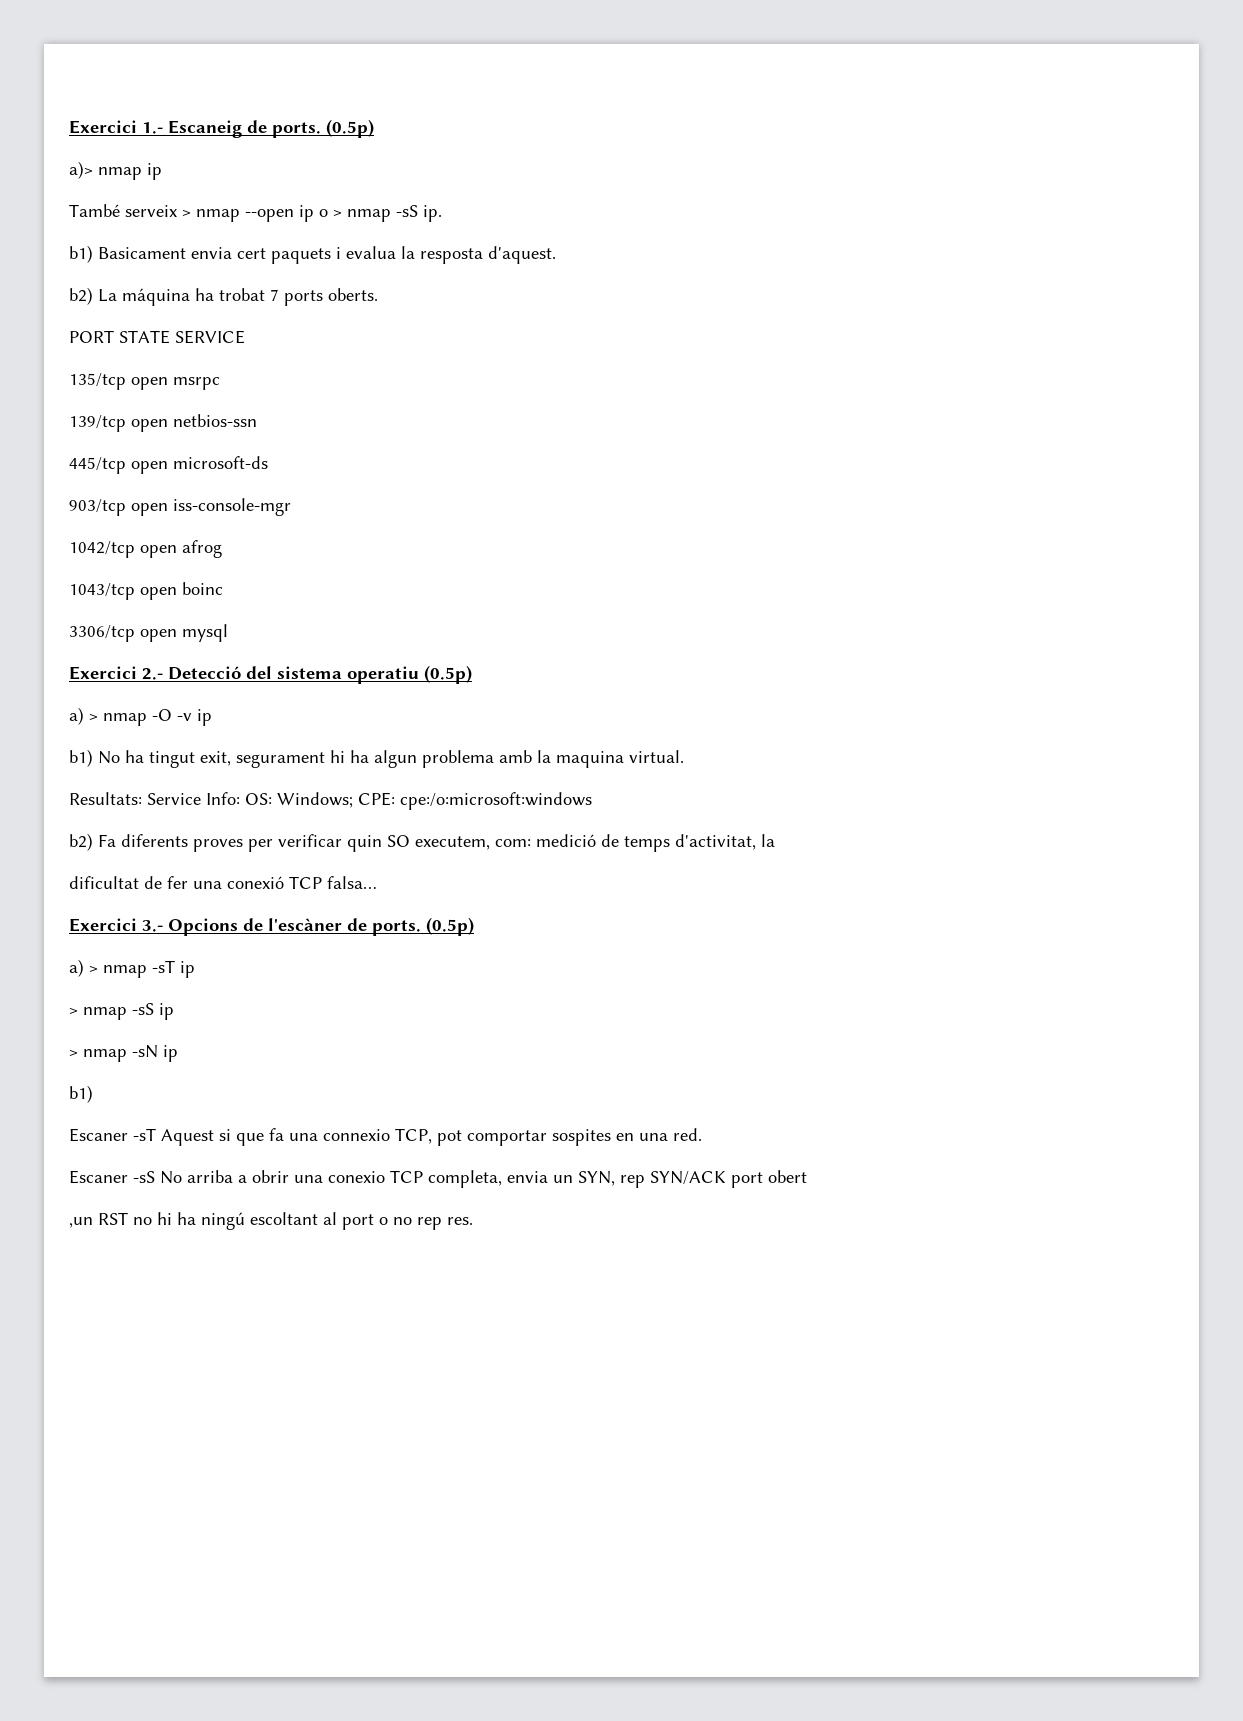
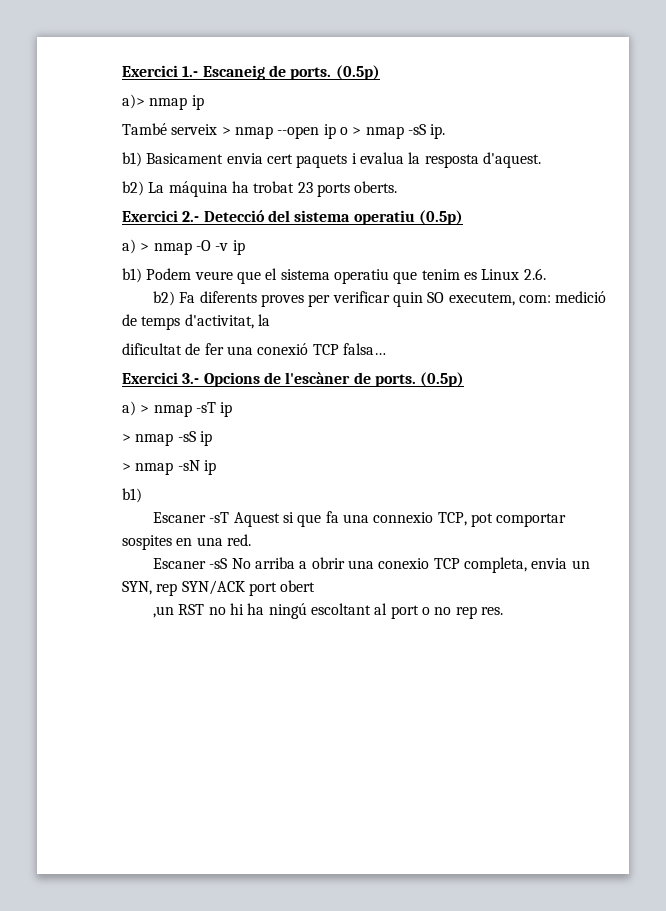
[270,289,279,301] 7 -> [297,182,313,193] 23
[69,330,245,344] [69,373,220,390] [69,414,257,432] [69,456,268,474] [69,498,291,516] [69,540,222,558] [69,582,223,600] [69,624,228,642] // PORT STATE SERVICE // 135/tcp open msrpc // 139/tcp open netbios-ssn // 445/tcp open microsoft-ds // 903/tcp open iss-console-mgr // 1042/tcp open afrog // 1043/tcp open boinc // 3306/tcp open mysql -> (398, 187) none
[98,750,684,768] [69,792,592,810] No ha tingut exit, segurament hi ha algun problema amb la maquina virtual. // Resultats: Service Info: OS: Windows; CPE: cpe:/o:microsoft:windows -> [146,268,546,284] Podem veure que el sistema operatiu que tenim es Linux 2.6.

